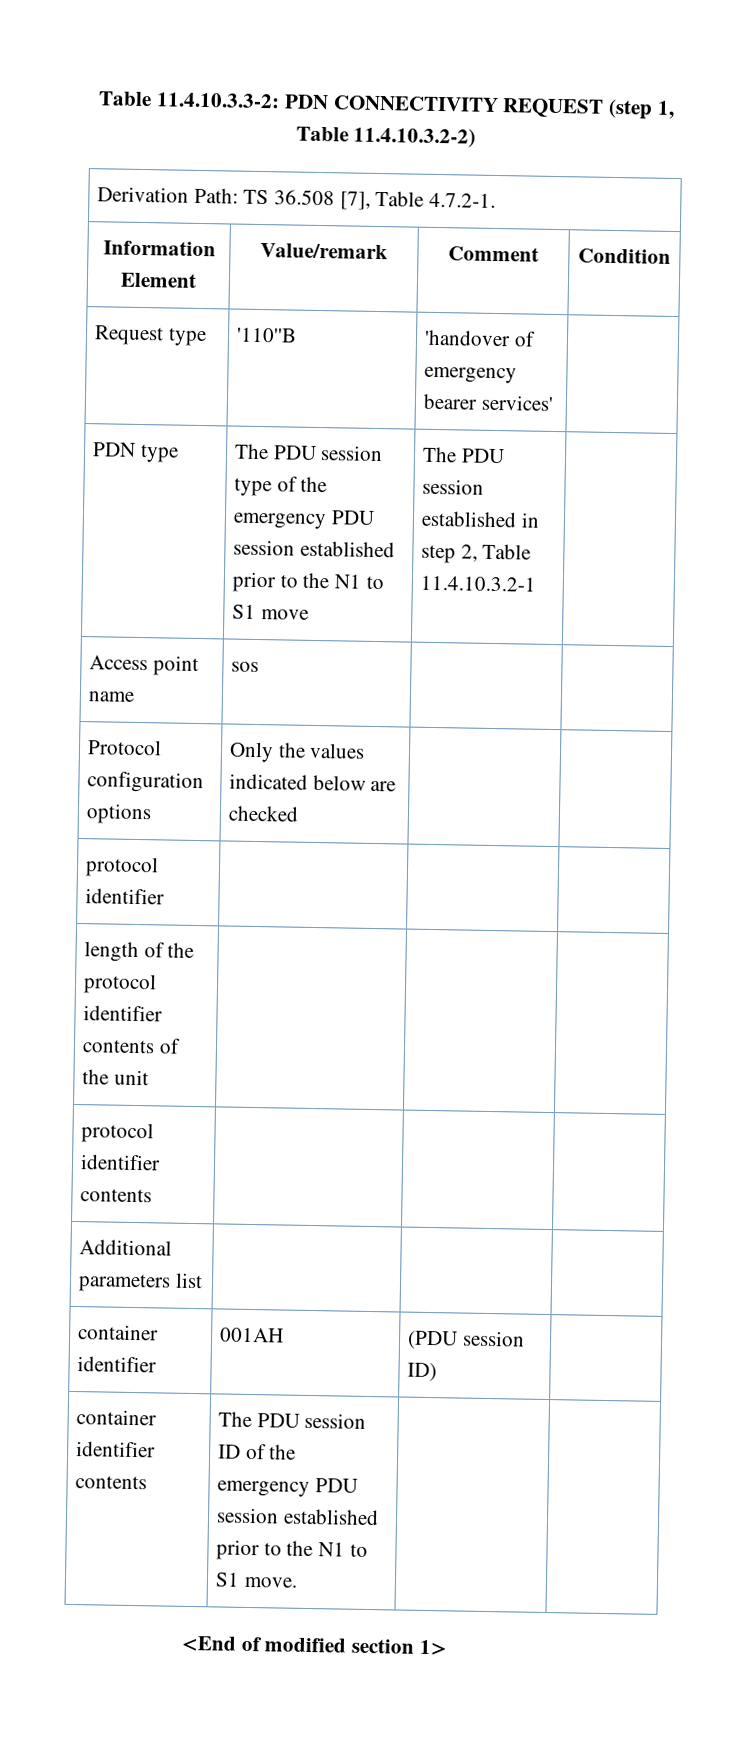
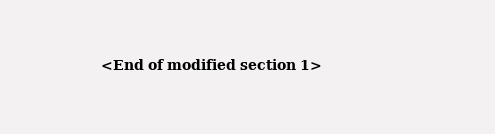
[98,91,675,120] [295,126,477,148] [96,186,496,210] [102,240,216,257] [120,272,197,288] [260,242,388,260] [448,246,539,262] [578,248,671,264] [93,325,207,347] [235,327,297,343] [423,329,536,347] [423,366,517,384] [422,393,554,411] [91,442,179,463] [233,443,384,462] [233,476,328,497] [232,510,375,530] [232,539,395,558] [231,571,384,593] [231,604,309,620] [421,446,505,464] [421,478,484,495] [420,510,540,528] [420,543,532,564] [419,575,536,592] [88,655,199,677] [87,691,134,702] [230,661,259,673] [86,739,162,756] [86,771,204,794] [85,803,152,825] [228,741,366,763] [228,773,397,792] [227,805,299,822] [84,856,159,878] [84,888,165,905] [83,941,195,963] [82,973,157,995] [82,1005,163,1022] [81,1038,181,1054] [81,1069,149,1086] [80,1122,154,1144] [79,1154,161,1171] [79,1188,152,1203] [78,1239,172,1256] [77,1272,203,1293] [77,1324,159,1341] [76,1356,157,1373] [218,1327,284,1343] [406,1330,525,1350] [406,1362,437,1382] [75,1409,157,1426] [75,1441,156,1458] [74,1475,147,1490] [217,1411,367,1429] [217,1443,297,1460] [216,1478,358,1498] [215,1507,379,1526] [215,1539,368,1561] [214,1572,298,1588] Table 11.4.10.3.3-2: PDN CONNECTIVITY REQUEST (step 1, Table 11.4.10.3.2-2) // Derivation Path: TS 36.508 [7], Table 4.7.2-1. // Information Element | Value/remark | Comment | Condition // Request type | '110''B | 'handover of emergency bearer services' | // PDN type | The PDU session type of the emergency PDU session established prior to the N1 to S1 move | The PDU session established in step 2, Table 11.4.10.3.2-1 | // Access point name | sos | | // Protocol configuration options | Only the values indicated below are checked | | // protocol identifier | | | // length of the protocol identifier contents of the unit | | | // protocol identifier contents | | | // Additional parameters list | | | // container identifier | 001AH | (PDU session ID) | // container identifier contents | The PDU session ID of the emergency PDU session established prior to the N1 to S1 move. | | // -> (100, 64) none

